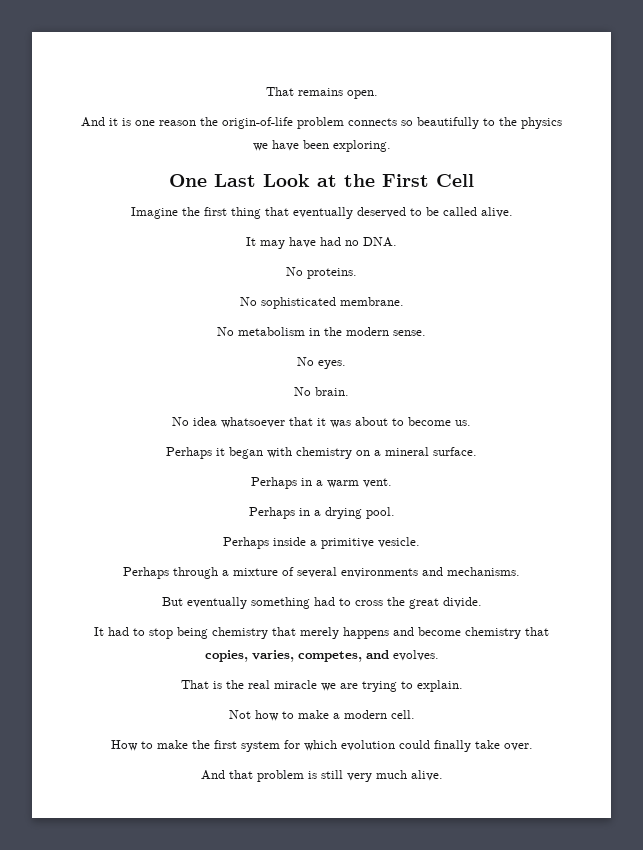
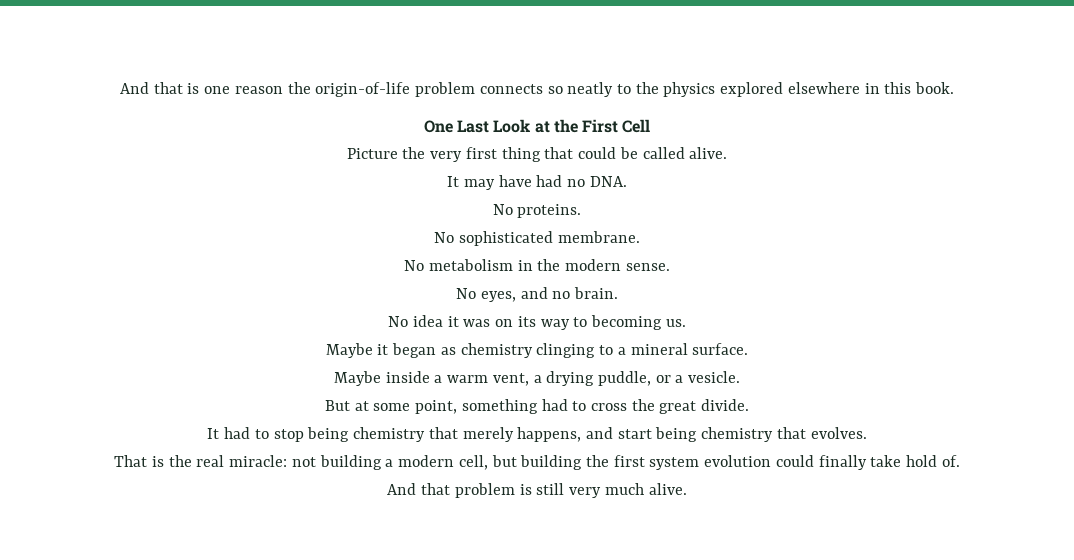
[265,87,378,99] [81,117,118,127] That remains open. // And it -> [119,82,183,94] And that
[417,117,479,129] beautifully -> [567,82,614,97] neatly
[252,140,391,152] we have been exploring. -> [720,82,955,97] explored elsewhere in this book.
[130,207,422,219] Imagine the first thing that eventually deserved to -> [346,147,617,162] Picture the very first thing that could
[318,360,346,369] [294,387,311,396] eyes. // No -> [480,287,571,302] eyes, and no
[221,417,451,428] whatsoever that it was about to become -> [447,315,663,330] it was on its way to becoming
[166,447,212,459] Perhaps -> [325,343,373,358] Maybe
[267,447,370,459] with chemistry on -> [440,343,614,358] as chemistry clinging to
[251,477,392,489] [248,507,395,519] [223,537,420,549] [123,567,520,579] [161,597,247,609] Perhaps in a warm vent. // Perhaps in a drying pool. // Perhaps inside a primitive vesicle. // Perhaps through a mixture of several environments and mechanisms. // But eventually -> [333,371,741,386] [324,400,458,414] Maybe inside a warm vent, a drying puddle, or a vesicle. // But at some point,
[343,627,549,639] [204,650,389,662] happens and become chemistry that copies, varies, competes, and -> [517,427,806,442] happens, and start being chemistry that
[273,680,463,692] [228,710,415,721] [110,740,188,751] miracle we are trying to explain. // Not how to make a modern cell. // How to make -> [229,455,583,470] miracle: not building a modern cell, but building
[283,740,337,751] for which -> (700, 463) none
[503,743,533,751] over. -> [906,455,960,467] hold of.

